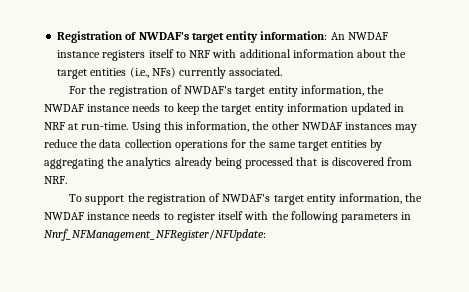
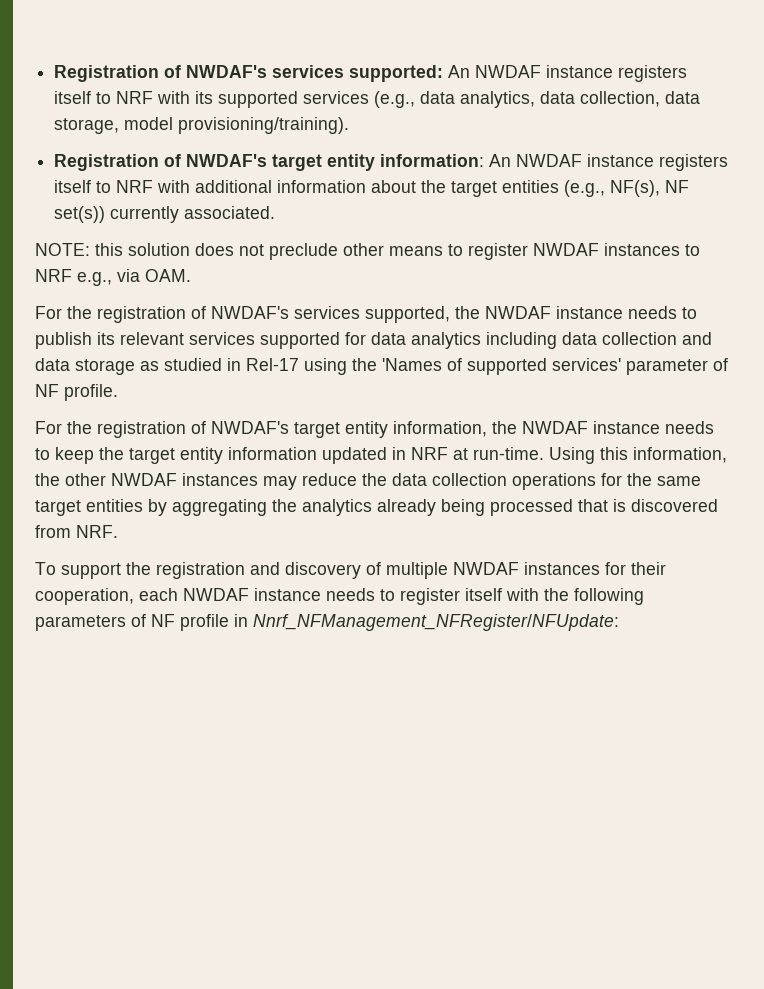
[57,31,189,43] Registration of NWDAF's -> [54,65,688,82] [54,91,701,108] [54,117,350,134] [54,154,268,171] Registration of NWDAF's services supported: An NWDAF instance registers itself to NRF with its supported services (e.g., data analytics, data collection, data storage, model provisioning/training). // Registration of NWDAF's
[129,67,283,79] (i.e., NFs) currently associated. -> [564,180,690,197] [54,206,276,223] [35,243,700,260] [35,269,191,286] [35,306,697,323] [35,332,712,349] [35,358,728,375] [35,384,118,401] (e.g., NF(s), NF set(s)) currently associated. // NOTE: this solution does not preclude other means to register NWDAF instances to NRF e.g., via OAM. // For the registration of NWDAF's services supported, the NWDAF instance needs to publish its relevant services supported for data analytics including data collection and data storage as studied in Rel-17 using the 'Names of supported services' parameter of NF profile.
[209,193,423,205] of NWDAF's target entity information, the -> [250,562,666,579] [35,588,178,605] and discovery of multiple NWDAF instances for their cooperation, each
(399, 218) none -> [131,614,229,631] of NF profile

